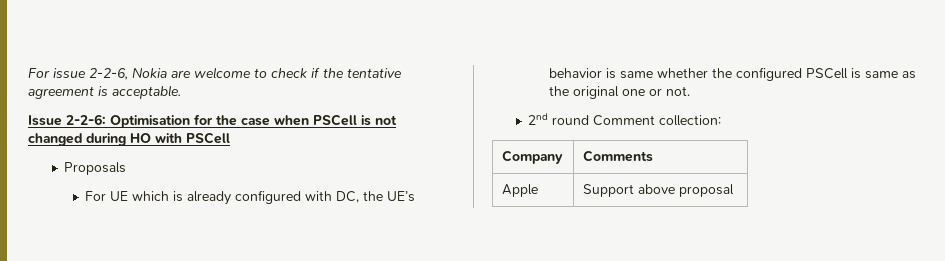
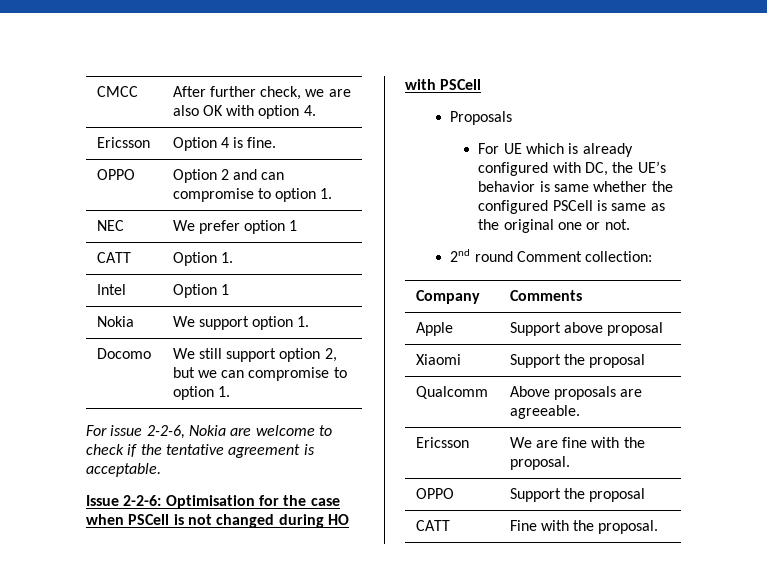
(28, 73) none -> [96,86,138,97] [172,86,351,100] [172,105,316,119] [96,137,150,148] [172,137,277,151] [96,169,135,180] [172,169,285,183] [172,188,333,202] [96,220,124,231] [172,220,298,234] [96,252,131,263] [172,252,233,266] [96,284,126,295] [172,284,229,298] [96,316,134,327] [172,316,310,330] [96,348,151,359] [172,348,337,362] [172,367,347,381] [172,386,230,400] CMCC | After further check, we are also OK with option 4. // Ericsson | Option 4 is fine. // OPPO | Option 2 and can compromise to option 1. // NEC | We prefer option 1 // CATT | Option 1. // Intel | Option 1 // Nokia | We support option 1. // Docomo | We still support option 2, but we can compromise to option 1. //
(735, 190) none -> [415,354,461,365] [509,354,646,368] [415,386,488,399] [509,386,643,400] [509,405,580,419] [415,437,469,448] [509,437,645,448] [509,456,570,470] [415,488,454,499] [509,488,646,502] [415,520,450,531] [509,520,659,534] // Xiaomi | Support the proposal // Qualcomm | Above proposals are agreeable. // Ericsson | We are fine with the proposal. // OPPO | Support the proposal // CATT | Fine with the proposal.

